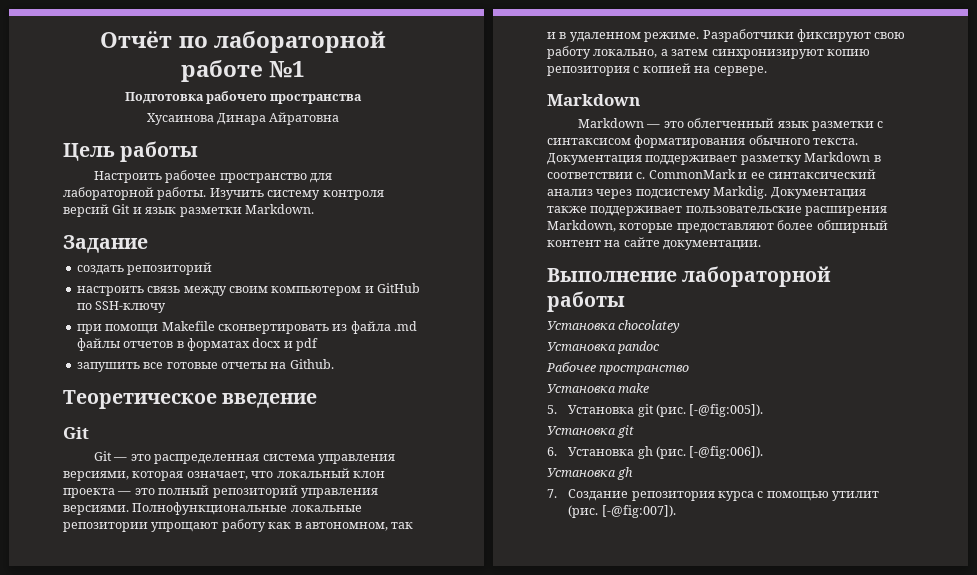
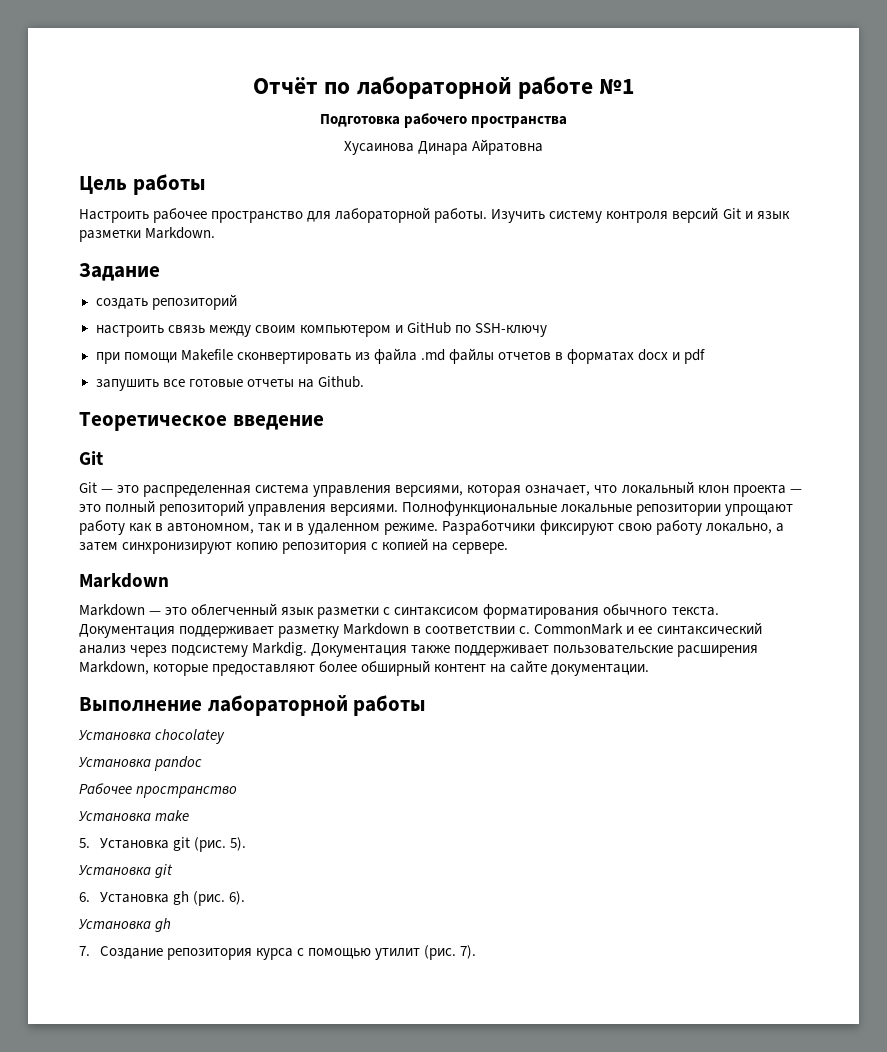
[689,404,764,417] [-@fig:005]). -> [229,837,246,851] 5).
[689,446,764,459] [-@fig:006]). -> [228,891,245,905] 6).
[601,505,676,518] [-@fig:007]). -> [459,945,476,959] 7).

